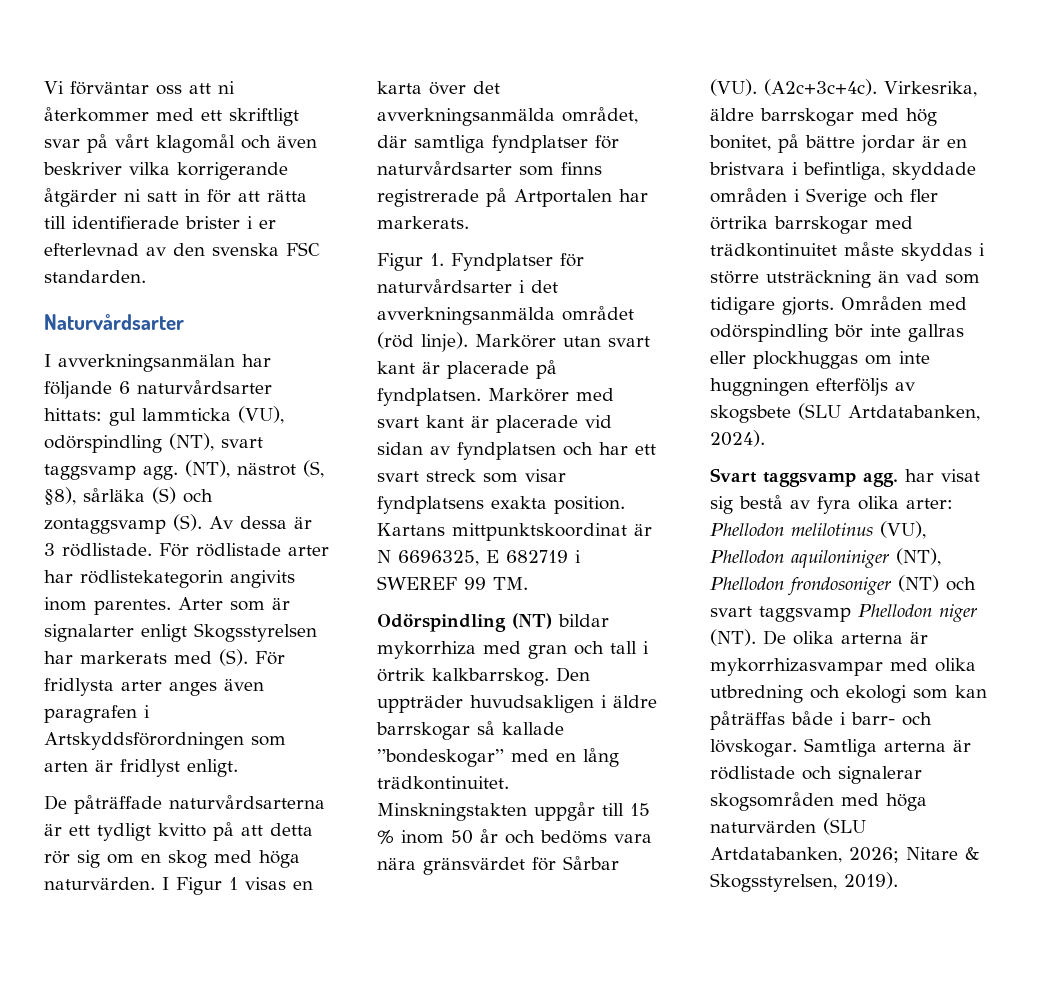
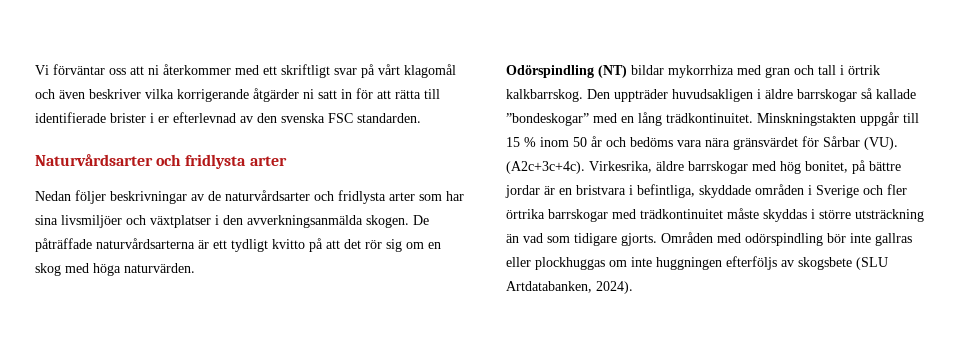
[44,354,271,372] [44,380,272,399] [44,406,284,426] [44,433,263,453] [44,460,324,480] [44,487,213,505] [44,514,312,534] [44,543,329,557] [44,570,295,588] [44,597,290,615] [44,623,317,642] [44,649,285,666] [44,678,264,696] [44,705,150,723] [44,732,286,750] [44,759,238,777] // I avverkningsanmälan har följande 6 naturvårdsarter hittats: gul lammticka (VU), odörspindling (NT), svart taggsvamp agg. (NT), nästrot (S, §8), sårläka (S) och zontaggsvamp (S). Av dessa är 3 rödlistade. För rödlistade arter har rödlistekategorin angivits inom parentes. Arter som är signalarter enligt Skogsstyrelsen har markerats med (S). För fridlysta arter anges även paragrafen i Artskyddsförordningen som arten är fridlyst enligt. // -> [156,154,287,169] [35,190,464,204] [35,215,409,228] och fridlysta arter // Nedan följer beskrivningar av de naturvårdsarter och fridlysta arter som har sina livsmiljöer och växtplatser i den avverkningsanmälda skogen.
[270,823,313,836] detta -> [344,239,361,249] det
[162,877,313,895] [377,81,500,95] [377,107,638,126] [377,135,619,153] [377,161,602,176] [377,188,648,207] [377,216,469,229] [377,253,584,271] [377,279,558,293] [377,306,634,325] [377,332,650,352] [377,360,557,379] [377,388,614,406] [377,415,612,433] [377,442,656,460] [377,469,566,483] [377,496,625,514] [377,523,652,541] [377,550,581,566] [377,576,528,590] I Figur 1 visas en karta över det avverkningsanmälda området, där samtliga fyndplatser för naturvårdsarter som finns registrerade på Artportalen har markerats. // Figur 1. Fyndplatser för naturvårdsarter i det avverkningsanmälda området (röd linje). Markörer utan svart kant är placerade på fyndplatsen. Markörer med svart kant är placerade vid sidan av fyndplatsen och har ett svart streck som visar fyndplatsens exakta position. Kartans mittpunktskoordinat är N 6696325, E 682719 i SWEREF 99 TM. -> (195, 268) none
[710,468,980,487] [710,495,953,514] [710,521,926,539] [710,548,941,568] [710,575,976,596] [710,604,978,622] [710,629,928,646] [710,658,976,676] [710,685,987,703] [710,711,932,730] [710,738,971,757] [710,766,922,784] [710,792,927,811] [710,818,866,835] [710,847,979,863] [710,872,898,892] // Svart taggsvamp agg. har visat sig bestå av fyra olika arter: Phellodon melilotinus (VU), Phellodon aquiloniniger (NT), Phellodon frondosoniger (NT) och svart taggsvamp Phellodon niger (NT). De olika arterna är mykorrhizasvampar med olika utbredning och ekologi som kan påträffas både i barr- och lövskogar. Samtliga arterna är rödlistade och signalerar skogsområden med höga naturvärden (SLU Artdatabanken, 2026; Nitare & Skogsstyrelsen, 2019). -> (633, 287) none

